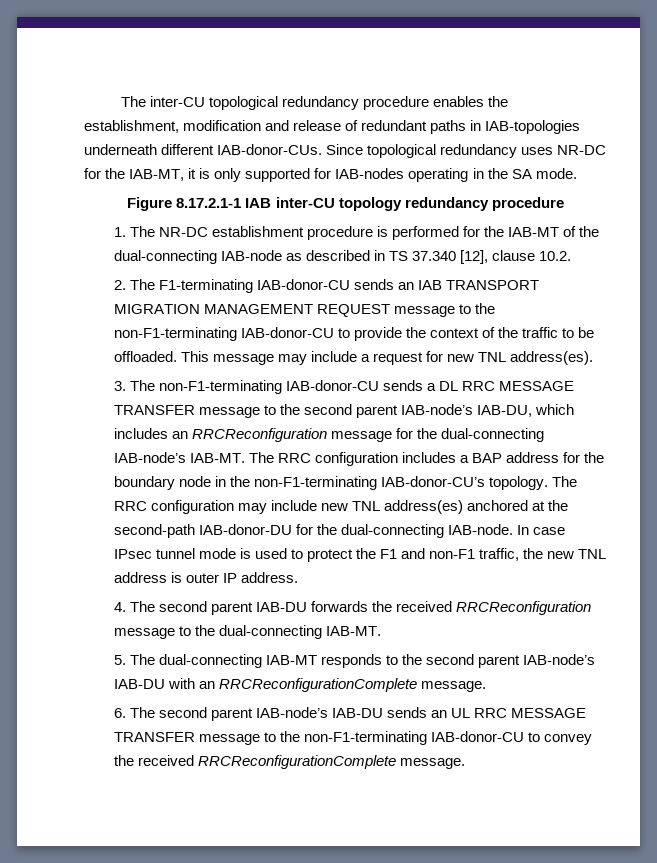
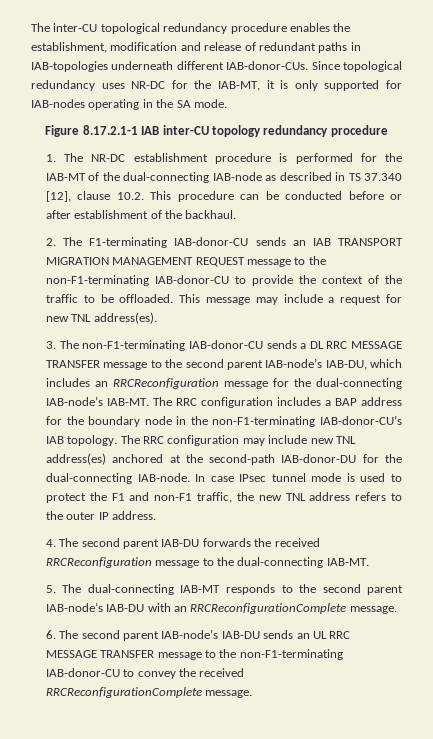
(572, 256) none -> [150,191,402,202] [45,210,237,219] This procedure can be conducted before or after establishment of the backhaul.
(486, 481) none -> [45,436,64,444] IAB
[170,572,182,583] is -> [355,492,403,501] [45,511,63,520] refers to the

